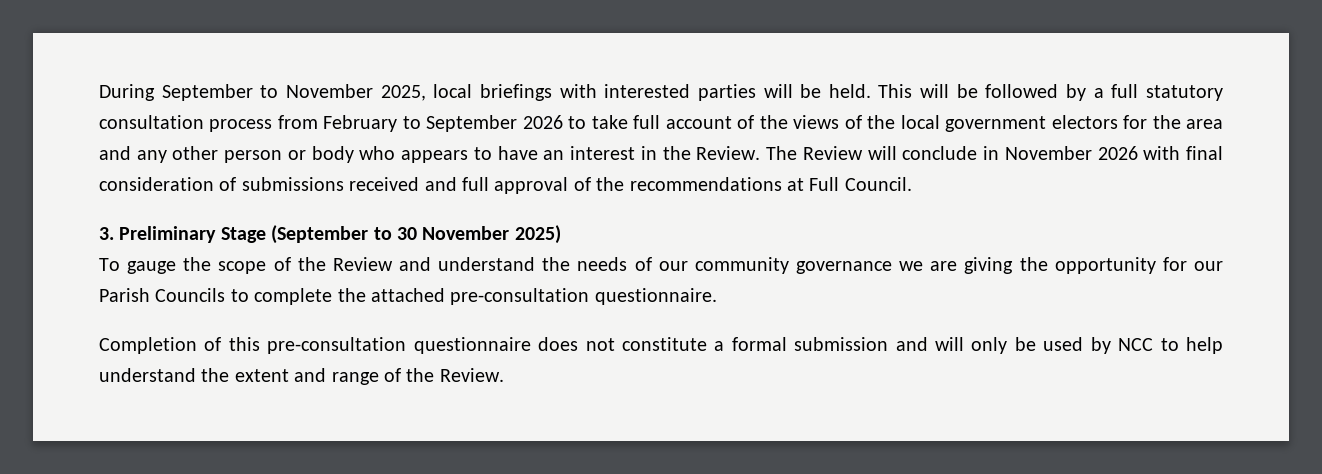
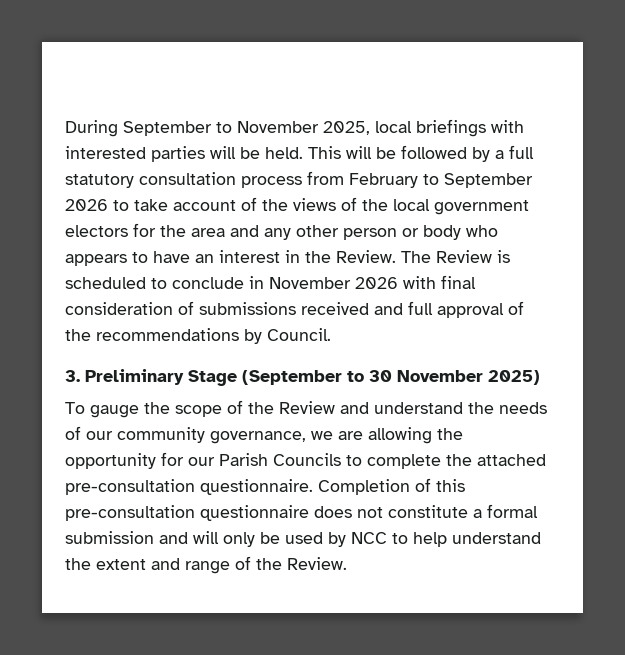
[633,115,661,129] full -> (168, 205) none
[867,146,897,160] will -> [497,250,510,263] [65,277,167,289] is scheduled to
[786,177,840,191] at Full -> [244,329,262,344] by
[795,261,892,274] governance -> [210,431,306,444] governance,
[964,257,1014,274] giving -> [368,427,432,444] allowing
(717, 296) // -> (313, 487) none

